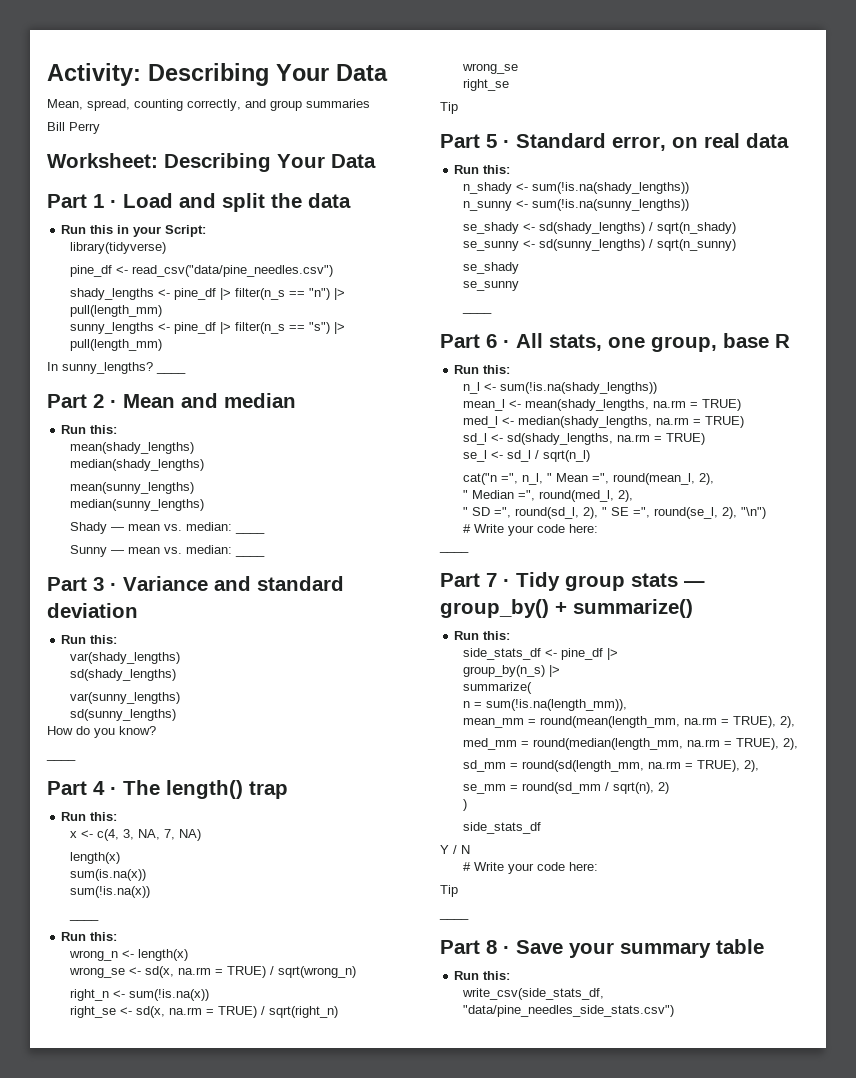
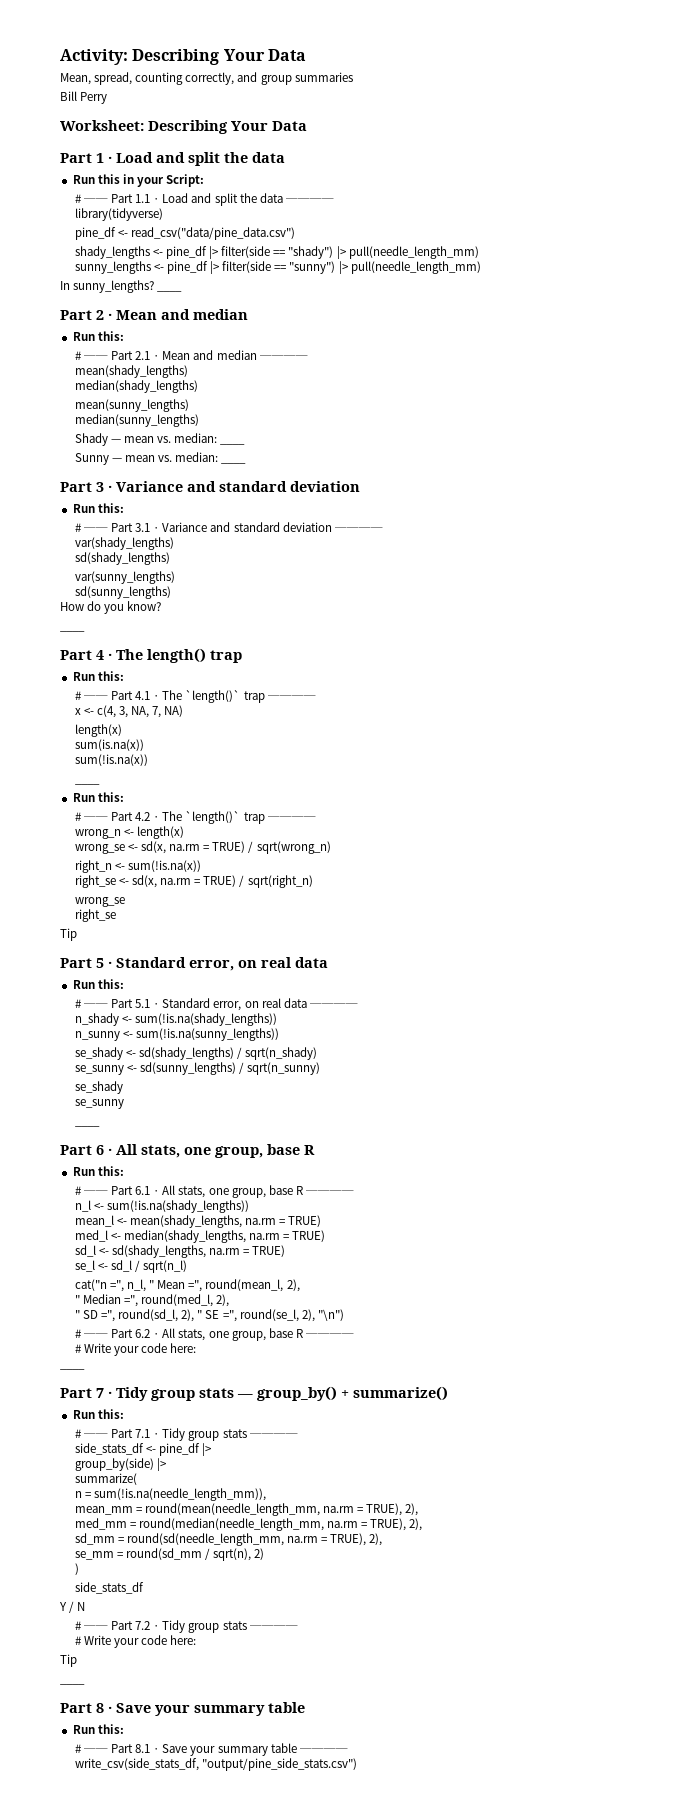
(207, 231) none -> [74,193,334,206] // # ── Part 1.1 · Load and split the data ────
[131,265,333,277] read_csv("data/pine_needles.csv") -> [131,227,296,240] read_csv("data/pine_data.csv")
[234,288,345,300] [69,305,162,317] filter(n_s == "n") |> pull(length_mm) -> [221,246,479,259] filter(side == "shady") |> pull(needle_length_mm)
[234,322,345,334] [69,339,162,351] filter(n_s == "s") |> pull(length_mm) -> [222,261,481,274] filter(side == "sunny") |> pull(needle_length_mm)
(118, 429) none -> [74,350,308,360] // # ── Part 2.1 · Mean and median ────
(118, 639) none -> [74,522,383,532] // # ── Part 3.1 · Variance and standard deviation ────
(118, 816) none -> [74,690,316,703] // # ── Part 4.1 · The `length()` trap ────
(118, 936) none -> [74,811,316,824] // # ── Part 4.2 · The `length()` trap ────
(511, 169) none -> [74,998,358,1011] // # ── Part 5.1 · Standard error, on real data ────
(511, 369) none -> [74,1185,354,1198] // # ── Part 6.1 · All stats, one group, base R ────
(766, 513) none -> [74,1328,354,1341] // # ── Part 6.2 · All stats, one group, base R ────
(511, 635) none -> [74,1428,298,1441] // # ── Part 7.1 · Tidy group stats ────
[462,665,545,677] group_by(n_s) -> [74,1458,154,1471] group_by(side)
[485,699,627,711] sum(!is.na(length_mm)), -> [94,1488,267,1501] sum(!is.na(needle_length_mm)),
[539,716,680,728] round(mean(length_mm, -> [145,1503,321,1516] round(mean(needle_length_mm,
[532,738,683,750] round(median(length_mm, -> [139,1518,325,1531] round(median(needle_length_mm,
[521,760,644,772] round(sd(length_mm, -> [127,1533,285,1546] round(sd(needle_length_mm,
(470, 849) none -> [74,1620,298,1633] // # ── Part 7.2 · Tidy group stats ────
(511, 975) none -> [74,1743,348,1756] // # ── Part 8.1 · Save your summary table ────
[462,1005,674,1017] "data/pine_needles_side_stats.csv") -> [201,1758,357,1771] "output/pine_side_stats.csv")

